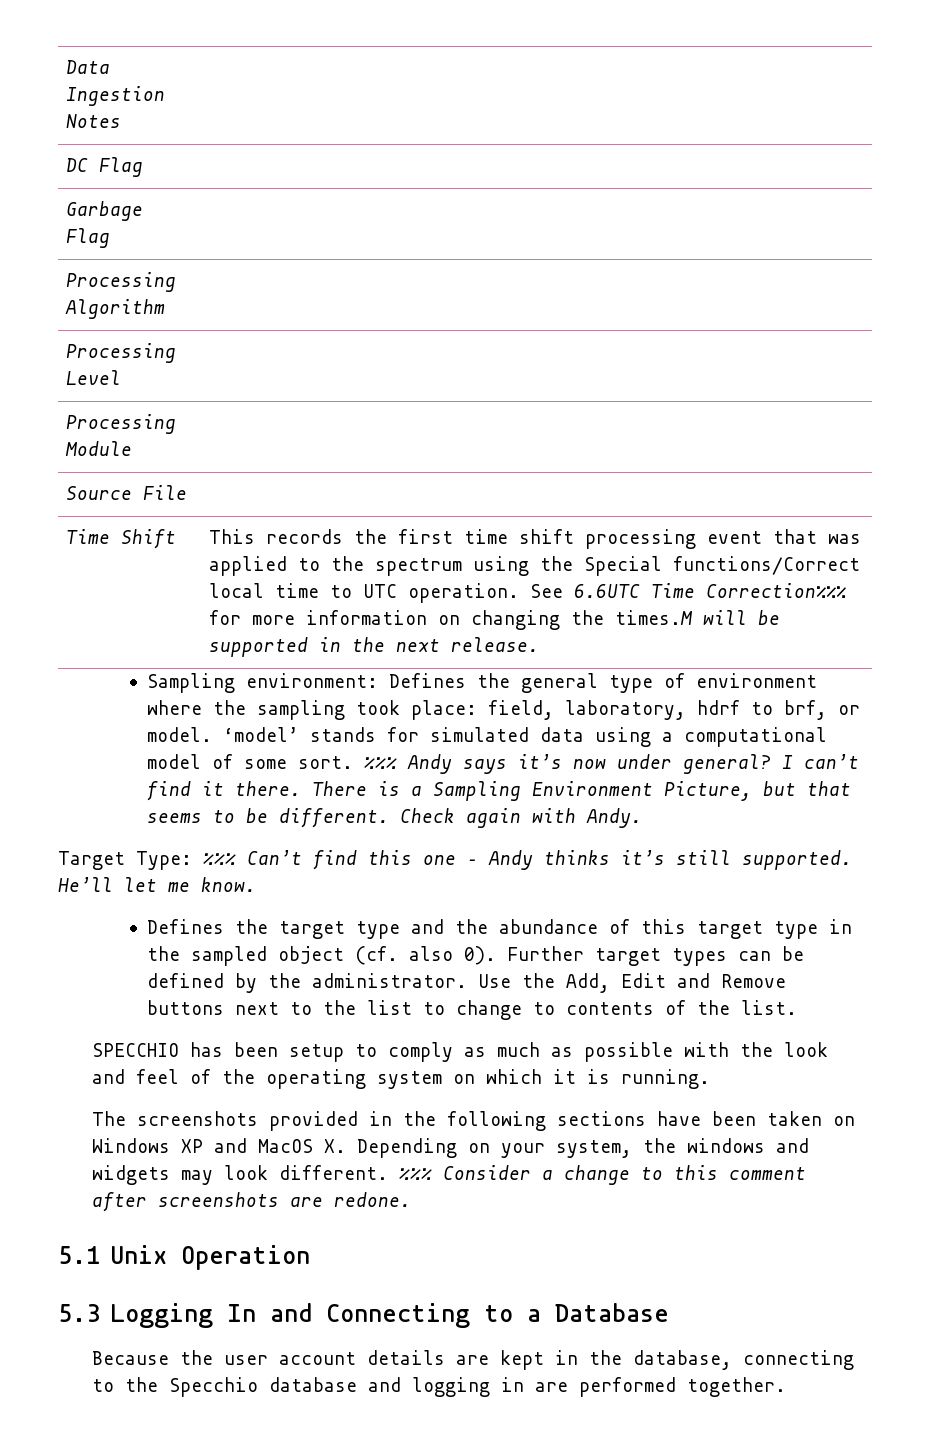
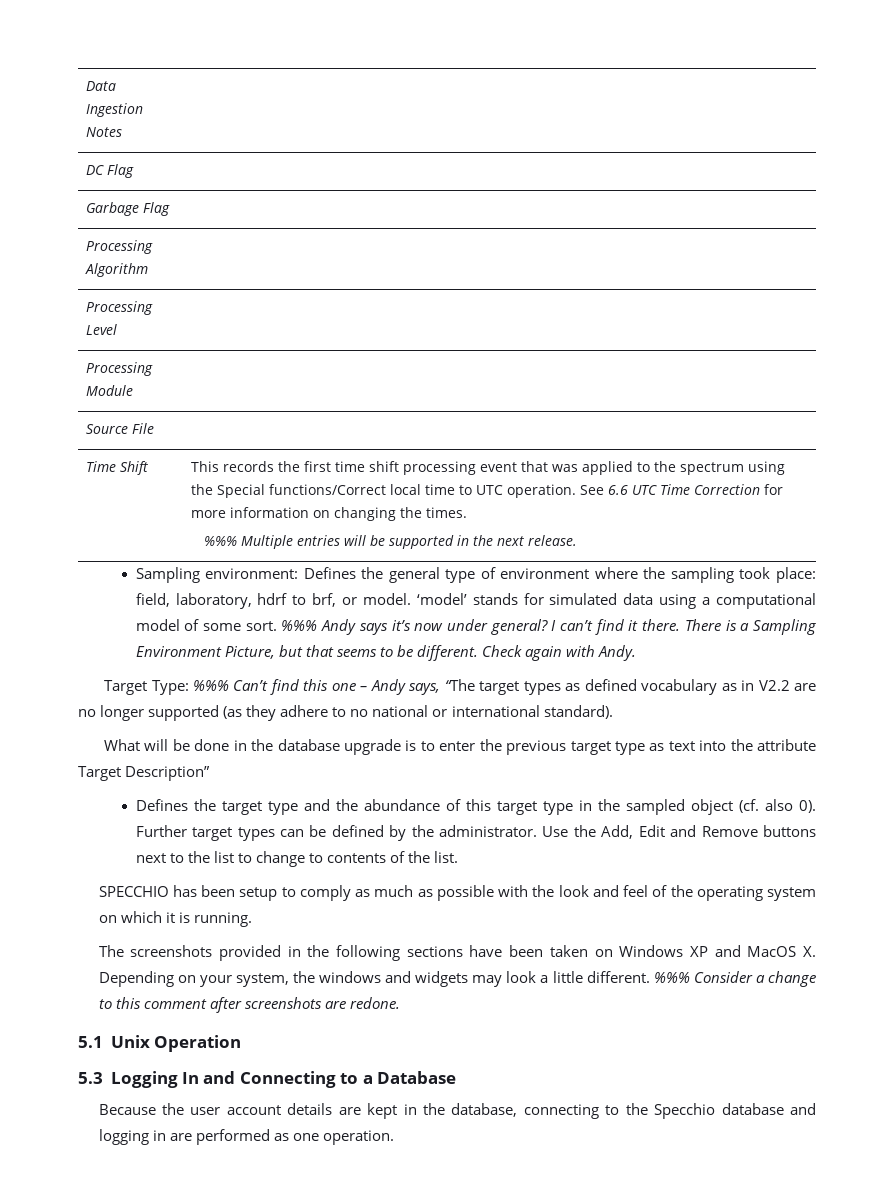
[574,583,848,598] 6.6UTC Time Correction%%% -> [608,484,761,495] 6.6 UTC Time Correction
[615,610,694,625] times.M -> [426,507,468,518] [203,535,340,549] times. // %%% Multiple entries
[544,850,852,870] [58,877,256,892] thinks it’s still supported. He’ll let me know. -> [409,679,817,695] [78,705,613,721] [104,739,817,755] [78,766,211,781] says, “The target types as defined vocabulary as in V2.2 are no longer supported (as they adhere to no national or international standard). // What will be done in the database upgrade is to enter the previous target type as text into the attribute Target Description”
(269, 1172) none -> [540,971,583,983] a little
[687,1377,787,1397] together. -> [273,1130,394,1145] as one operation.

